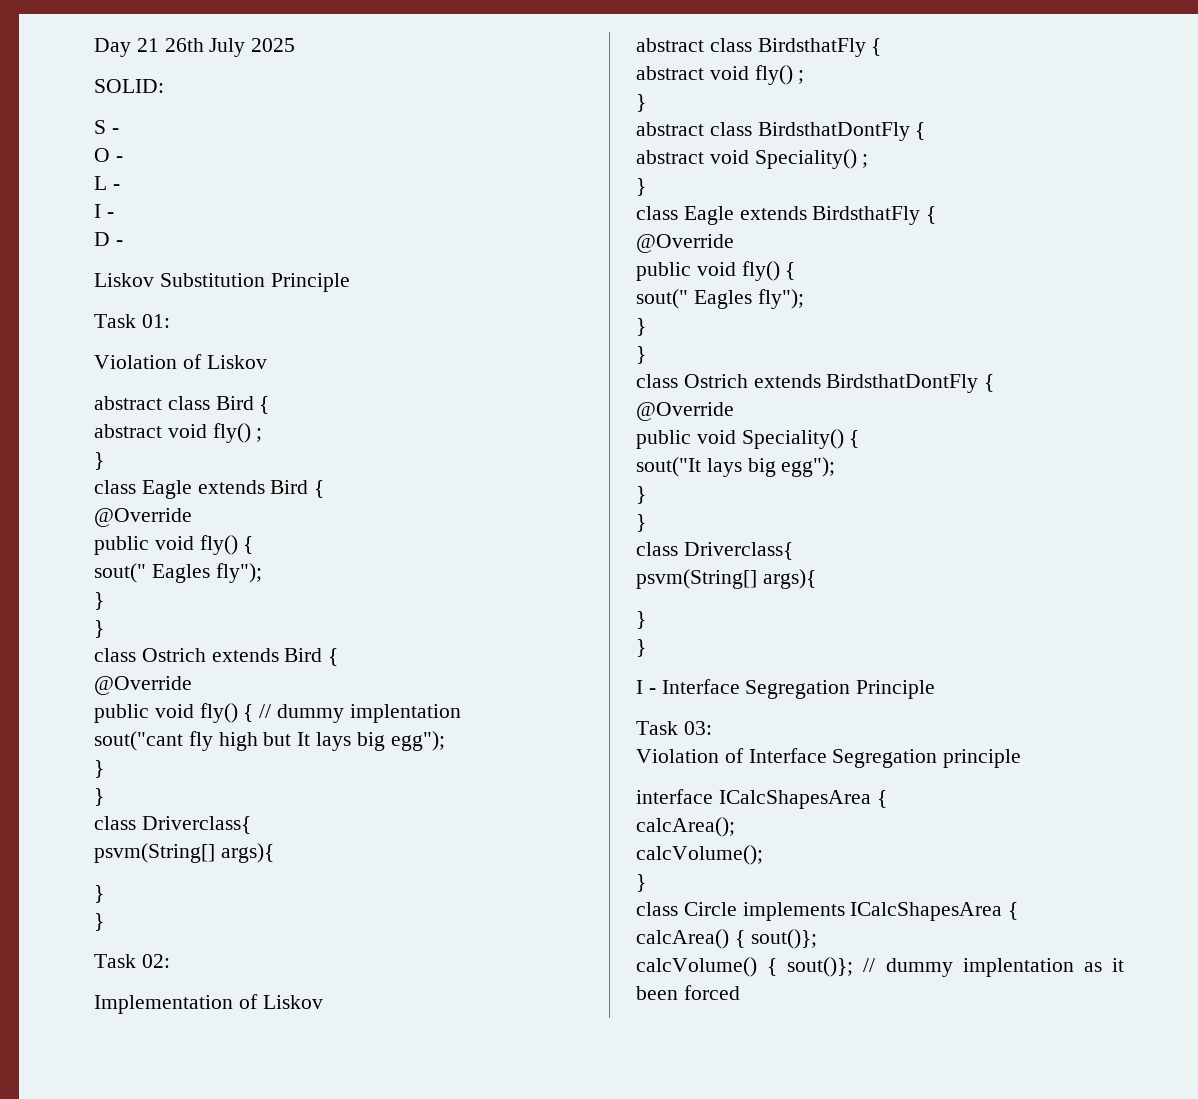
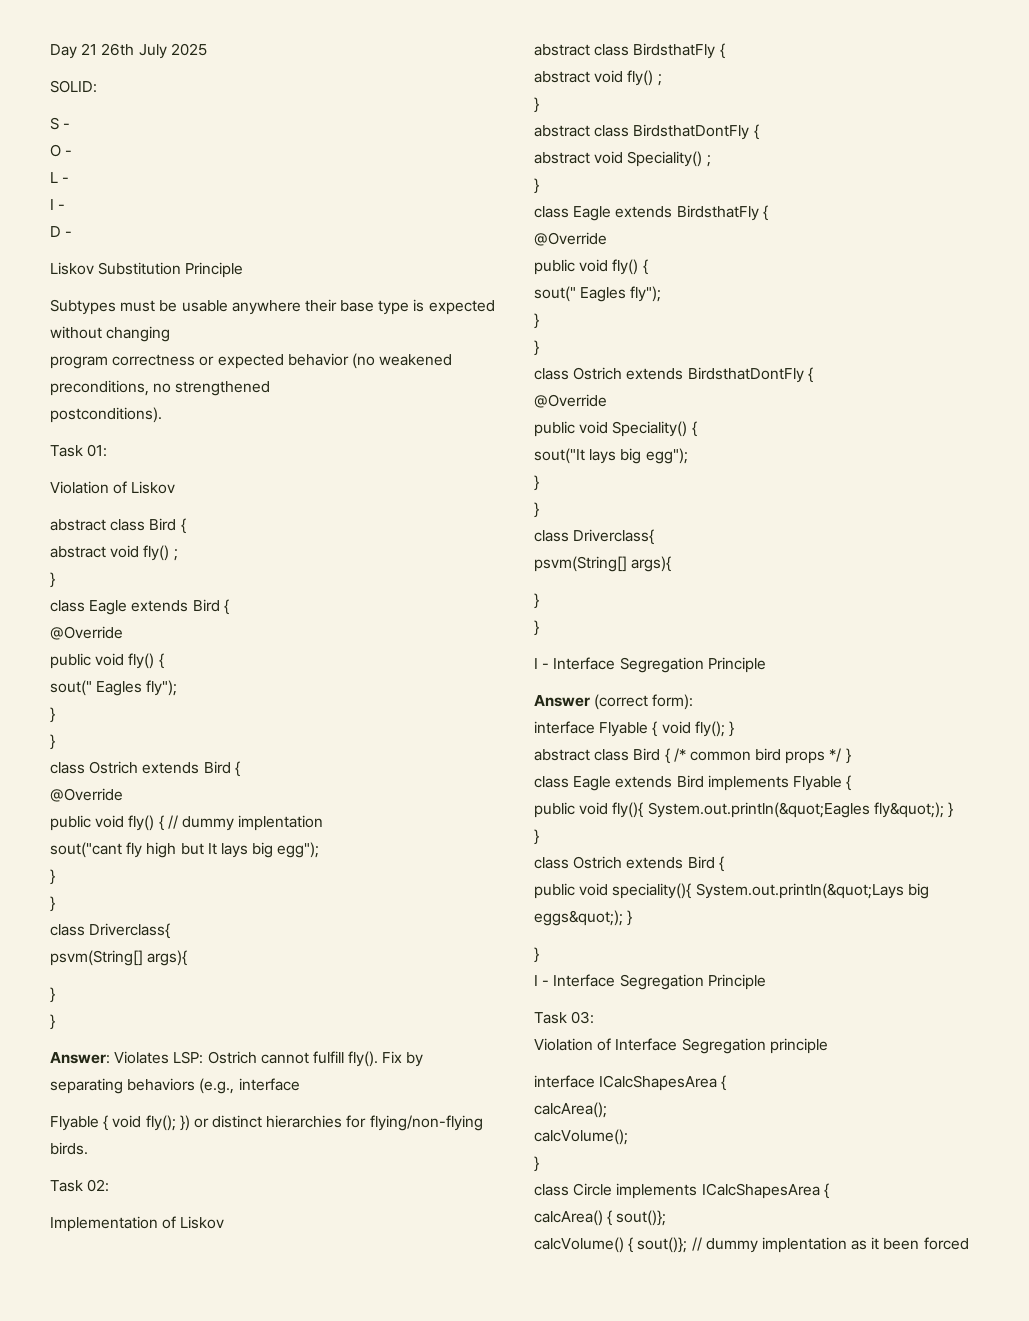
(350, 282) none -> [50,299,495,315] [50,326,171,342] [50,353,453,369] [50,380,271,396] [50,407,162,423] // Subtypes must be usable anywhere their base type is expected without changing // program correctness or expected behavior (no weakened preconditions, no strengthened // postconditions).
(104, 922) none -> [50,1051,424,1067] [50,1078,300,1094] [50,1115,483,1131] [50,1142,88,1155] // Answer: Violates LSP: Ostrich cannot fulfill fly(). Fix by separating behaviors (e.g., interface // Flyable { void fly(); }) or distinct hierarchies for flying/non-flying birds.
(936, 689) none -> [534,694,694,710] [534,721,734,737] [534,748,851,764] [534,775,852,791] [534,802,953,818] [534,829,539,845] [534,856,724,872] [534,883,929,899] [534,910,633,926] [534,947,539,963] [534,974,766,990] // Answer (correct form): // interface Flyable { void fly(); } // abstract class Bird { /* common bird props */ } // class Eagle extends Bird implements Flyable { // public void fly(){ System.out.println(&quot;Eagles fly&quot;); } // } // class Ostrich extends Bird { // public void speciality(){ System.out.println(&quot;Lays big eggs&quot;); } // } // I - Interface Segregation Principle

